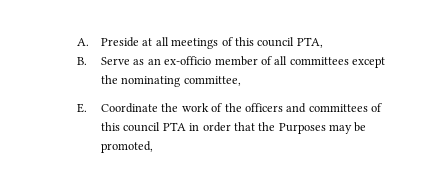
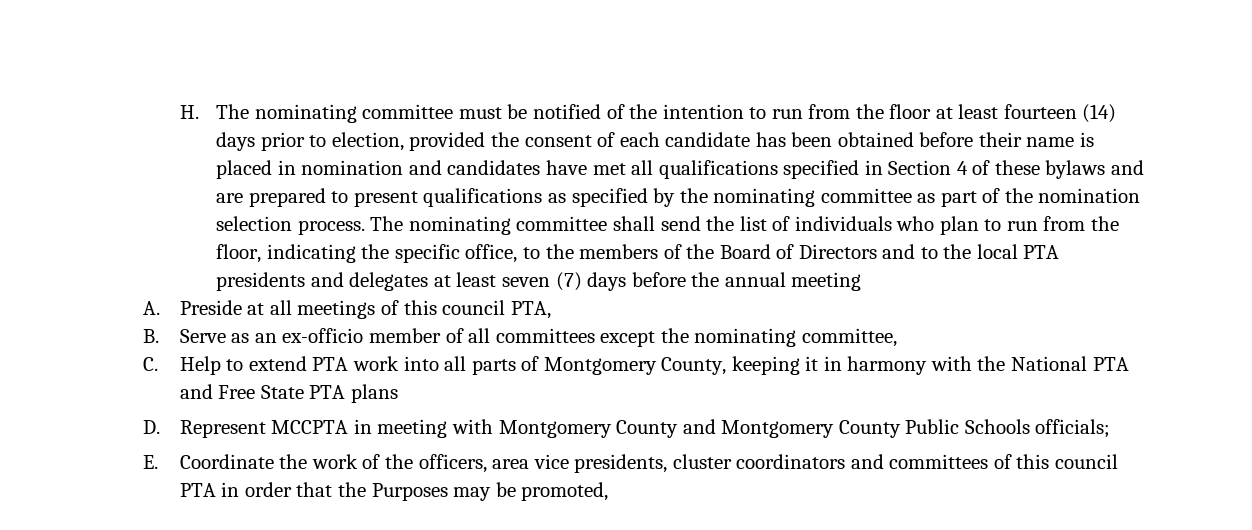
(76, 42) none -> [179,104,1117,123] [216,132,1094,151] [216,160,1144,179] [216,188,1141,207] [216,216,1119,235] [216,244,1060,263] [216,272,862,291] H. The nominating committee must be notified of the intention to run from the floor at least fourteen (14) days prior to election, provided the consent of each candidate has been obtained before their name is placed in nomination and candidates have met all qualifications specified in Section 4 of these bylaws and are prepared to present qualifications as specified by the nominating committee as part of the nomination selection process. The nominating committee shall send the list of individuals who plan to run from the floor, indicating the specific office, to the members of the Board of Directors and to the local PTA presidents and delegates at least seven (7) days before the annual meeting //
(241, 81) none -> [143,356,1129,375] [179,384,399,403] [143,419,1111,438] // C. Help to extend PTA work into all parts of Montgomery County, keeping it in harmony with the National PTA and Free State PTA plans // D. Represent MCCPTA in meeting with Montgomery County and Montgomery County Public Schools officials;
[244,103,283,112] officers -> [418,454,846,473] officers, area vice presidents, cluster coordinators

